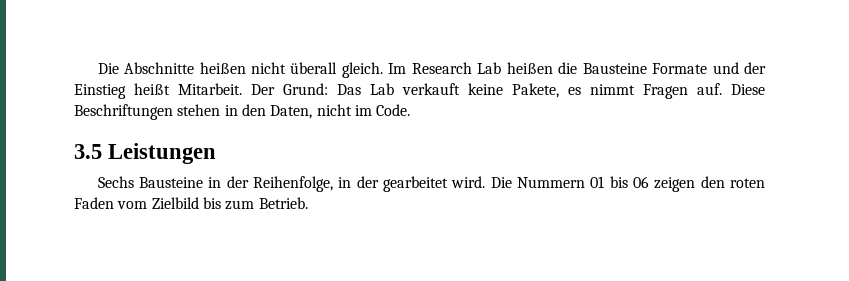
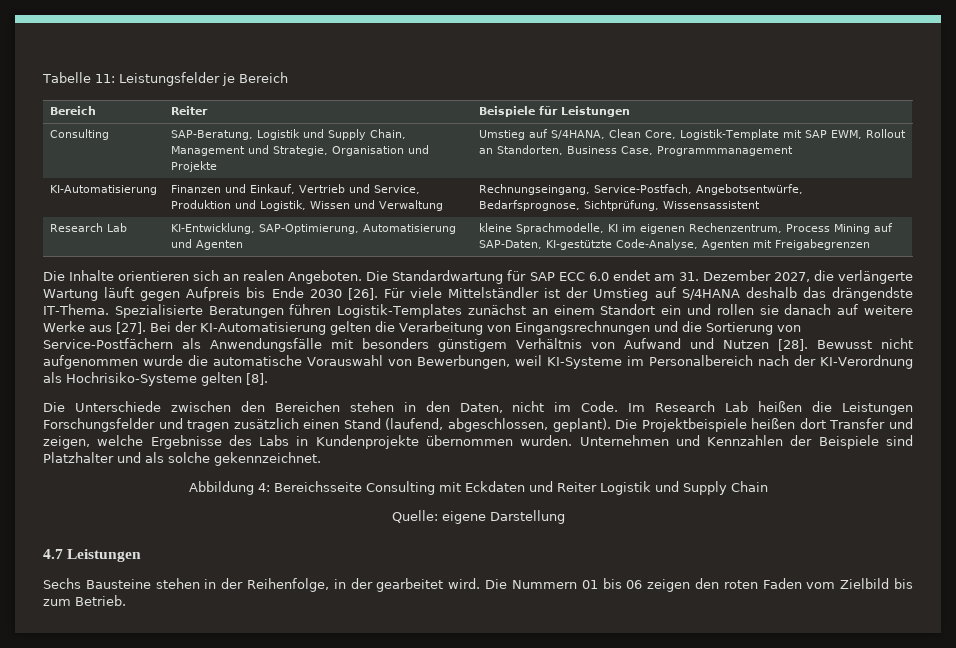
[97,62,767,78] [74,83,765,99] [74,104,173,120] Die Abschnitte heißen nicht überall gleich. Im Research Lab heißen die Bausteine Formate und der Einstieg heißt Mitarbeit. Der Grund: Das Lab verkauft keine Pakete, es nimmt Fragen auf. Diese Beschriftungen -> [42,72,288,86] [49,106,96,115] [170,106,208,115] [478,106,630,117] [49,129,109,140] [170,129,406,140] [170,145,429,156] [170,161,217,172] [478,129,906,140] [478,145,793,156] [49,185,157,195] [170,184,420,194] [170,200,443,211] [478,184,803,195] [478,200,760,211] [49,223,127,232] [170,223,456,234] [170,239,243,250] [478,223,893,234] [478,239,870,250] [43,270,914,284] [43,287,913,301] [43,304,914,318] [43,321,801,335] [43,338,913,352] [43,355,913,369] [43,372,268,386] [43,401,340,412] Tabelle 11: Leistungsfelder je Bereich // Bereich | Reiter | Beispiele für Leistungen // Consulting | SAP-Beratung, Logistik und Supply Chain, Management und Strategie, Organisation und Projekte | Umstieg auf S/4HANA, Clean Core, Logistik-Template mit SAP EWM, Rollout an Standorten, Business Case, Programmmanagement // KI-Automatisierung | Finanzen und Einkauf, Vertrieb und Service, Produktion und Logistik, Wissen und Verwaltung | Rechnungseingang, Service-Postfach, Angebotsentwürfe, Bedarfsprognose, Sichtprüfung, Wissensassistent // Research Lab | KI-Entwicklung, SAP-Optimierung, Automatisierung und Agenten | kleine Sprachmodelle, KI im eigenen Rechenzentrum, Process Mining auf SAP-Daten, KI-gestützte Code-Analyse, Agenten mit Freigabegrenzen // Die Inhalte orientieren sich an realen Angeboten. Die Standardwartung für SAP ECC 6.0 endet am 31. Dezember 2027, die verlängerte Wartung läuft gegen Aufpreis bis Ende 2030 [26]. Für viele Mittelständler ist der Umstieg auf S/4HANA deshalb das drängendste IT-Thema. Spezialisierte Beratungen führen Logistik-Templates zunächst an einem Standort ein und rollen sie danach auf weitere Werke aus [27]. Bei der KI-Automatisierung gelten die Verarbeitung von Eingangsrechnungen und die Sortierung von Service-Postfächern als Anwendungsfälle mit besonders günstigem Verhältnis von Aufwand und Nutzen [28]. Bewusst nicht aufgenommen wurde die automatische Vorauswahl von Bewerbungen, weil KI-Systeme im Personalbereich nach der KI-Verordnung als Hochrisiko-Systeme gelten [8]. // Die Unterschiede zwischen den Bereichen
[74,144,102,159] // 3.5 -> [628,401,914,415] [43,418,913,432] [43,435,914,449] [43,452,321,466] [188,481,768,495] [391,510,565,524] [43,549,63,559] Im Research Lab heißen die Leistungen Forschungsfelder und tragen zusätzlich einen Stand (laufend, abgeschlossen, geplant). Die Projektbeispiele heißen dort Transfer und zeigen, welche Ergebnisse des Labs in Kundenprojekte übernommen wurden. Unternehmen und Kennzahlen der Beispiele sind Platzhalter und als solche gekennzeichnet. // Abbildung 4: Bereichsseite Consulting mit Eckdaten und Reiter Logistik und Supply Chain // Quelle: eigene Darstellung // 4.7
(203, 182) none -> [155,578,200,589] stehen

